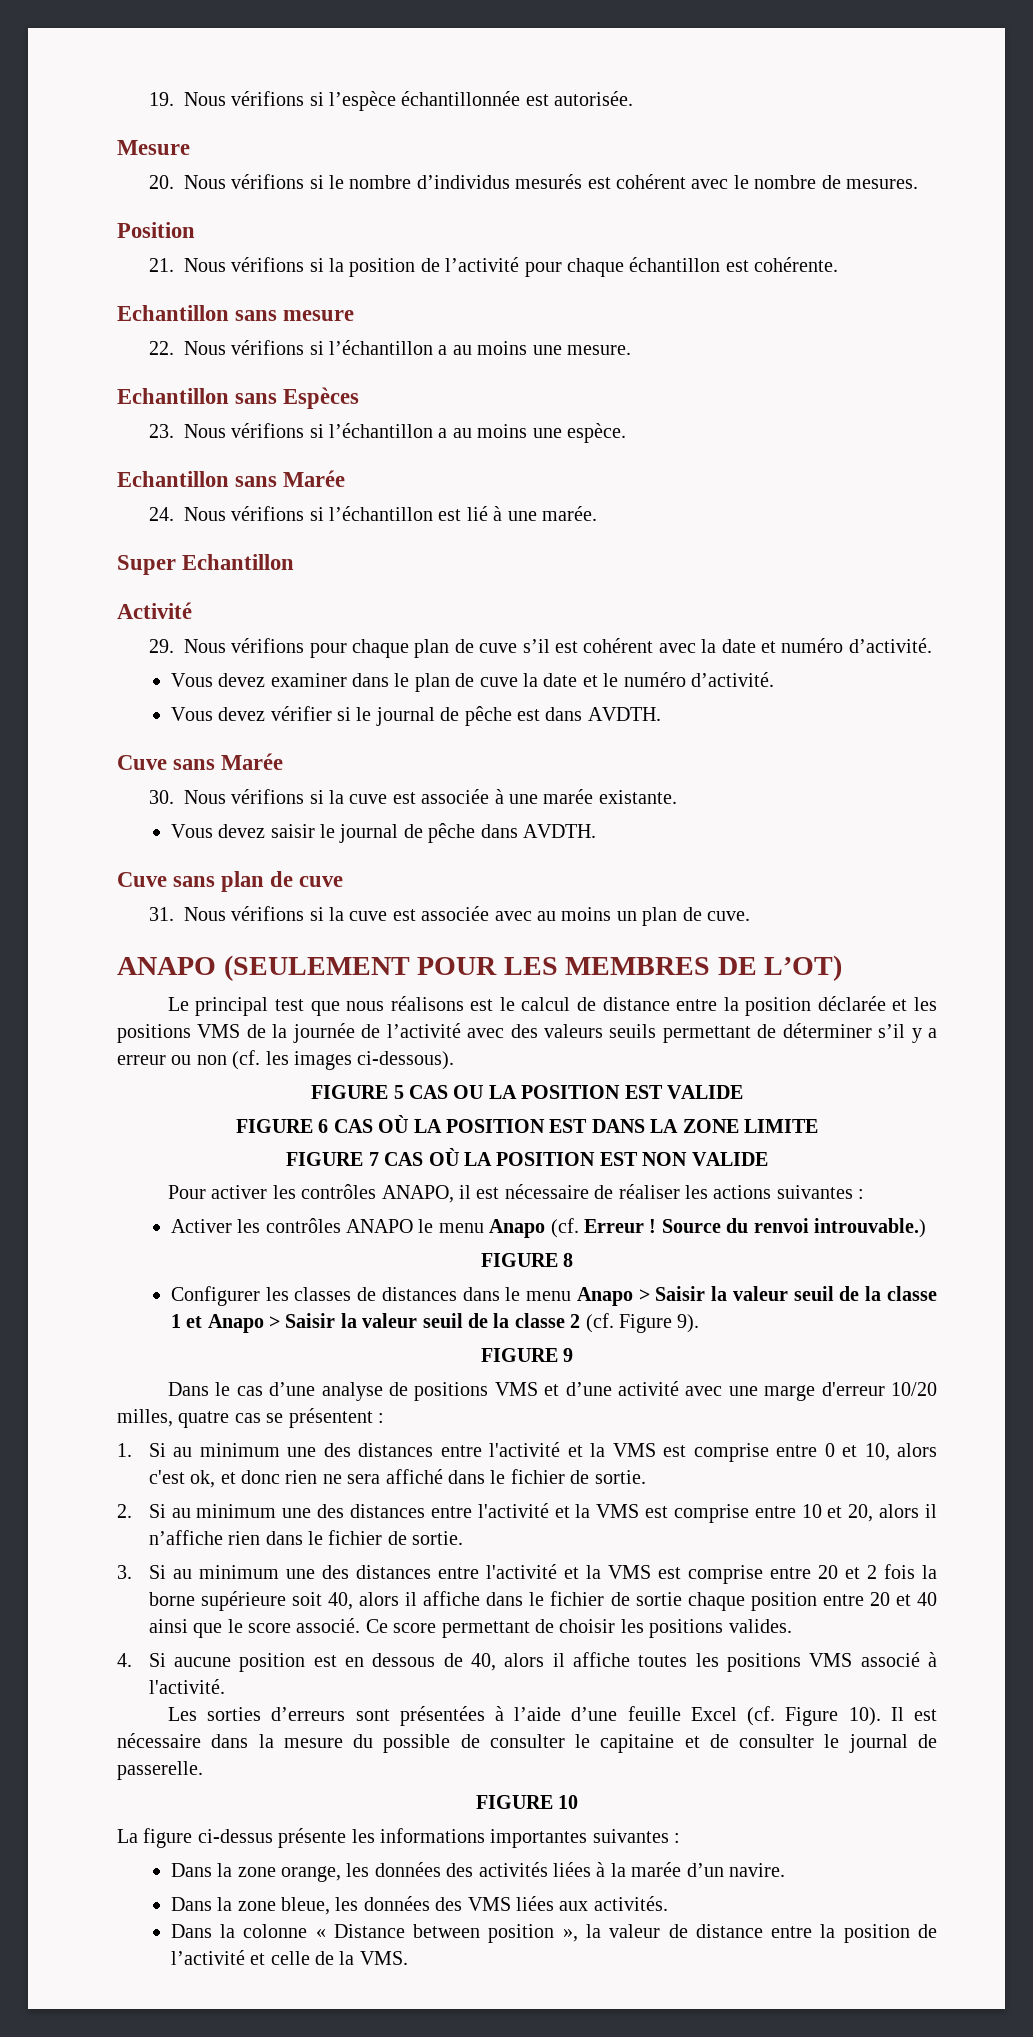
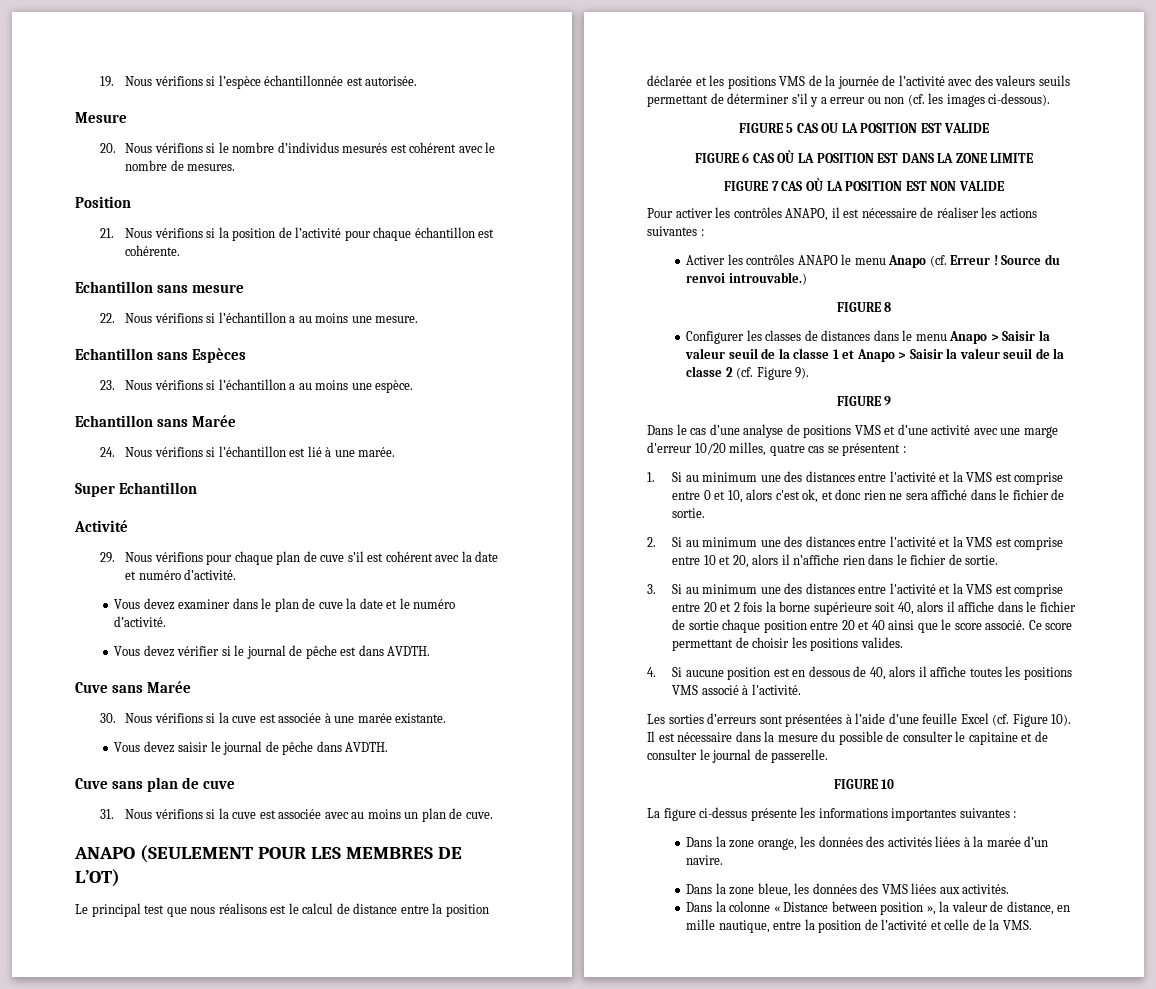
[695,1924,763,1938] distance -> [1006,901,1071,915] [686,919,770,933] distance, en mille nautique,

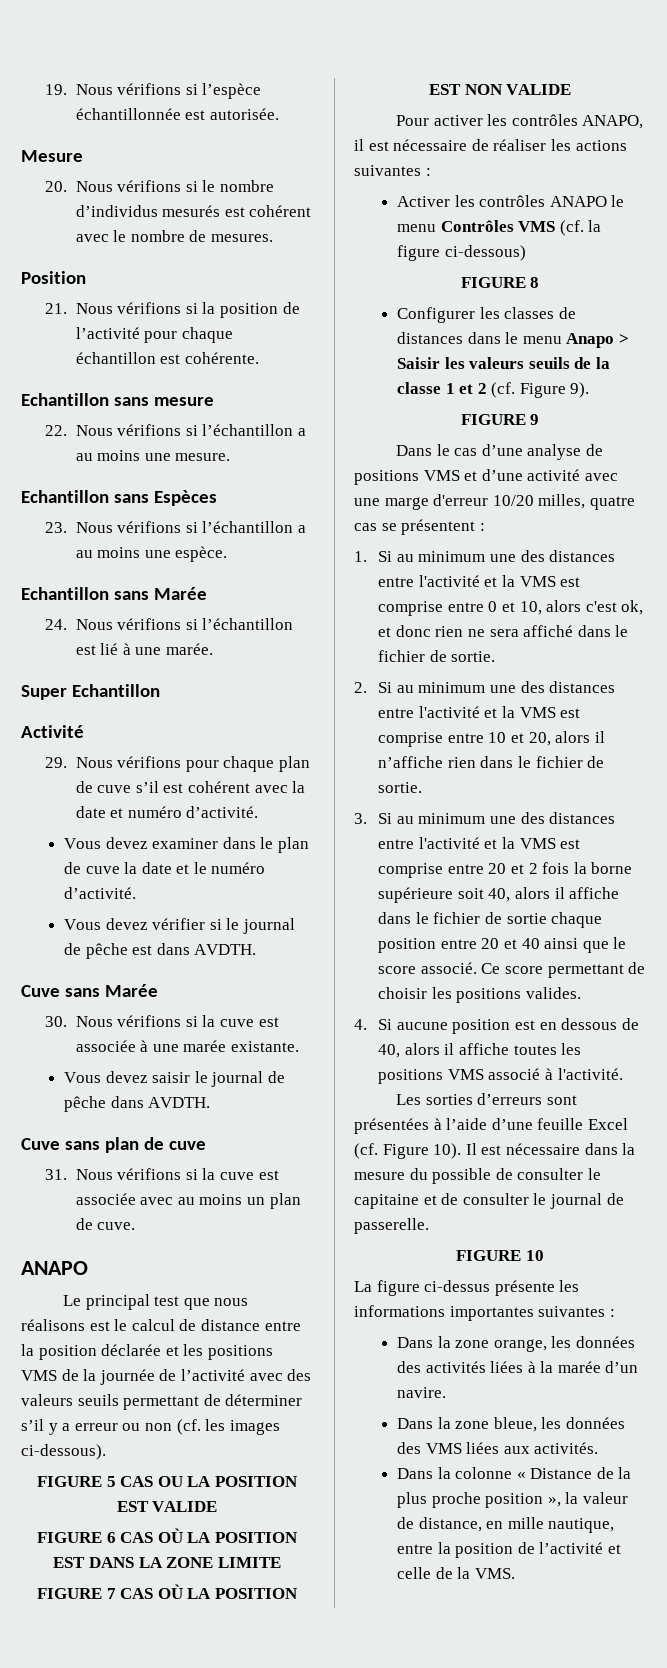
[139,845,462,863] [75,869,120,887] (SEULEMENT POUR LES MEMBRES DE L’OT) -> (88, 1268) none
[888,254,1060,268] [686,272,807,285] Anapo (cf. Erreur ! Source du renvoi introuvable.) -> [440,220,602,236] [396,245,526,261] Contrôles VMS (cf. la figure ci-dessous)
[1038,330,1050,341] [685,348,758,359] la valeur seuil -> [444,357,570,369] les valeurs seuils
[856,348,1065,362] [686,366,723,377] Anapo > Saisir la valeur seuil de la classe -> (474, 389) none
[831,901,877,912] between -> [596,1467,632,1479] [396,1492,481,1508] de la plus proche

